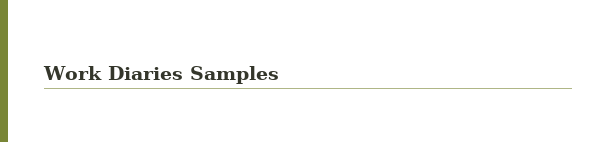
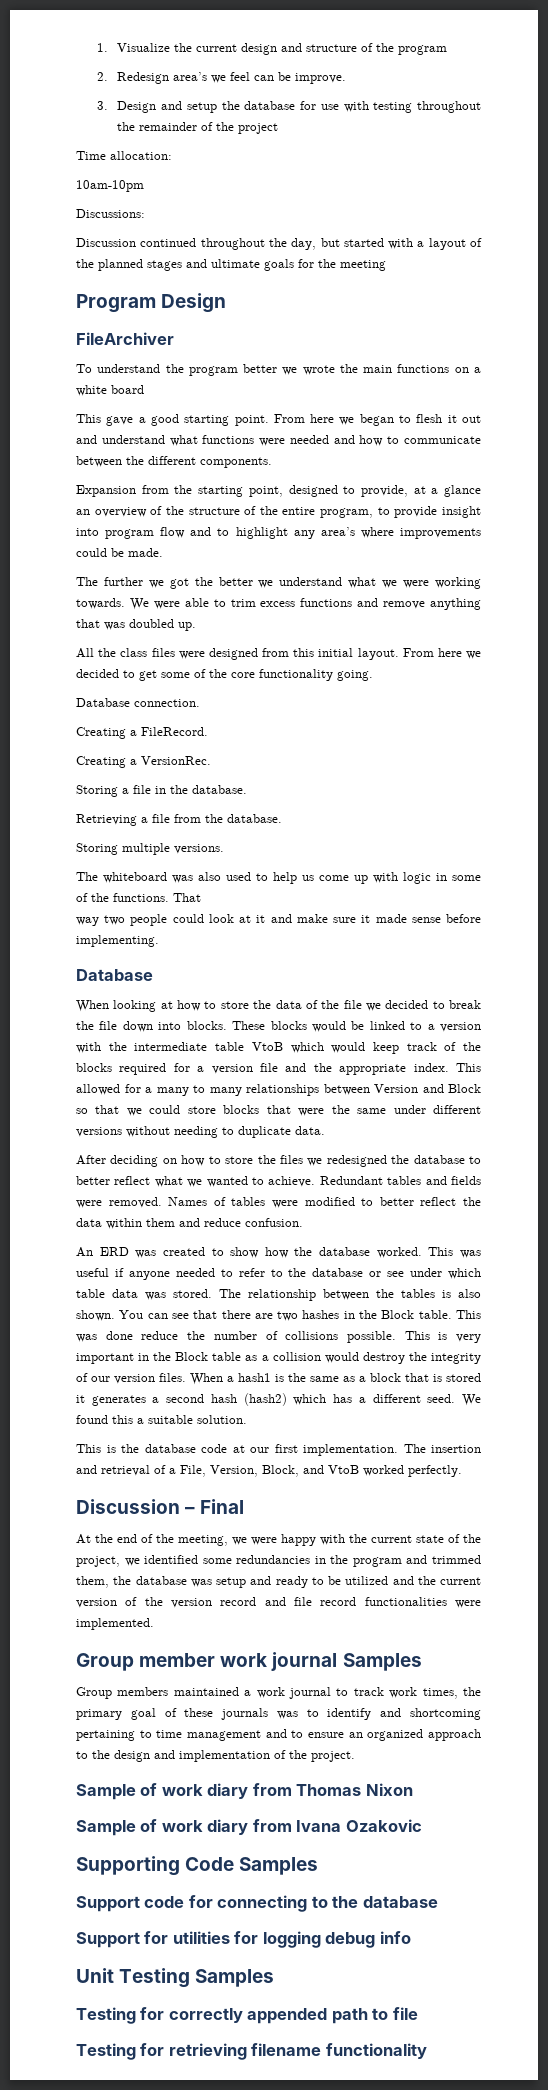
[43,66,279,84] Work Diaries Samples -> [96,43,448,55] [96,72,347,84] [96,101,482,113] [117,122,279,134] [76,151,172,160] [76,180,144,192] [76,209,145,218] [76,238,483,250] [76,259,386,271] [76,293,227,313] [76,332,174,345] [76,364,481,376] [76,385,144,396] [76,414,482,426] [76,435,481,446] [76,456,272,468] [76,485,481,497] [76,506,481,518] [76,527,481,539] [76,548,163,557] [76,577,482,589] [76,598,481,610] [76,619,196,631] [76,648,482,660] [76,669,373,681] [76,698,200,707] [76,727,208,739] [76,756,211,768] [76,785,247,797] [76,814,282,826] [76,843,224,855] [76,872,481,884] [76,893,201,902] [76,914,481,926] [76,935,159,947] [76,969,153,981] [76,1000,481,1012] [76,1021,482,1032] [76,1042,481,1054] [76,1063,481,1075] [76,1084,481,1096] [76,1105,481,1116] [76,1126,325,1138] [76,1155,481,1167] [76,1176,481,1187] [76,1197,482,1208] [76,1218,303,1229] [76,1247,481,1258] [76,1268,481,1280] [76,1289,481,1301] [76,1310,482,1321] [76,1331,481,1343] [76,1352,481,1364] [76,1373,481,1385] [76,1393,482,1406] [76,1415,247,1424] [76,1444,481,1456] [76,1465,462,1477] [76,1499,245,1514] [76,1534,481,1546] [76,1555,481,1567] [76,1576,481,1588] [76,1597,481,1608] [76,1618,154,1630] [76,1652,422,1671] [76,1687,481,1699] [76,1708,481,1720] [76,1729,482,1741] [76,1750,355,1762] [76,1783,413,1800] [76,1819,422,1836] [76,1856,319,1876] [76,1895,438,1912] [76,1931,411,1948] [76,1968,275,1988] [76,2007,418,2024] [76,2043,427,2060] 1. Visualize the current design and structure of the program // 2. Redesign area’s we feel can be improve. // 3. Design and setup the database for use with testing throughout the remainder of the project // Time allocation: // 10am-10pm // Discussions: // Discussion continued throughout the day, but started with a layout of the planned stages and ultimate goals for the meeting // Program Design // FileArchiver // To understand the program better we wrote the main functions on a white board // This gave a good starting point. From here we began to flesh it out and understand what functions were needed and how to communicate between the different components. // Expansion from the starting point, designed to provide, at a glance an overview of the structure of the entire program, to provide insight into program flow and to highlight any area’s where improvements could be made. // The further we got the better we understand what we were working towards. We were able to trim excess functions and remove anything that was doubled up. // All the class files were designed from this initial layout. From here we decided to get some of the core functionality going. // Database connection. // Creating a FileRecord. // Creating a VersionRec. // Storing a file in the database. // Retrieving a file from the database. // Storing multiple versions. // The whiteboard was also used to help us come up with logic in some of the functions. That // way two people could look at it and make sure it made sense before implementing. // Database // When looking at how to store the data of the file we decided to break the file down into blocks. These blocks would be linked to a version with the intermediate table VtoB which would keep track of the blocks required for a version file and the appropriate index. This allowed for a many to many relationships between Version and Block so that we could store blocks that were the same under different versions without needing to duplicate data. // After deciding on how to store the files we redesigned the database to better reflect what we wanted to achieve. Redundant tables and fields were removed. Names of tables were modified to better reflect the data within them and reduce confusion. // An ERD was created to show how the database worked. This was useful if anyone needed to refer to the database or see under which table data was stored. The relationship between the tables is also shown. You can see that there are two hashes in the Block table. This was done reduce the number of collisions possible. This is very important in the Block table as a collision would destroy the integrity of our version files. When a hash1 is the same as a block that is stored it generates a second hash (hash2) which has a different seed. We found this a suitable solution. // This is the database code at our first implementation. The insertion and retrieval of a File, Version, Block, and VtoB worked perfectly. // Discussion – Final // At the end of the meeting, we were happy with the current state of the project, we identified some redundancies in the program and trimmed them, the database was setup and ready to be utilized and the current version of the version record and file record functionalities were implemented. // Group member work journal Samples // Group members maintained a work journal to track work times, the primary goal of these journals was to identify and shortcoming pertaining to time management and to ensure an organized approach to the design and implementation of the project. // Sample of work diary from Thomas Nixon // Sample of work diary from Ivana Ozakovic // Supporting Code Samples // Support code for connecting to the database // Support for utilities for logging debug info // Unit Testing Samples // Testing for correctly appended path to file // Testing for retrieving filename functionality

